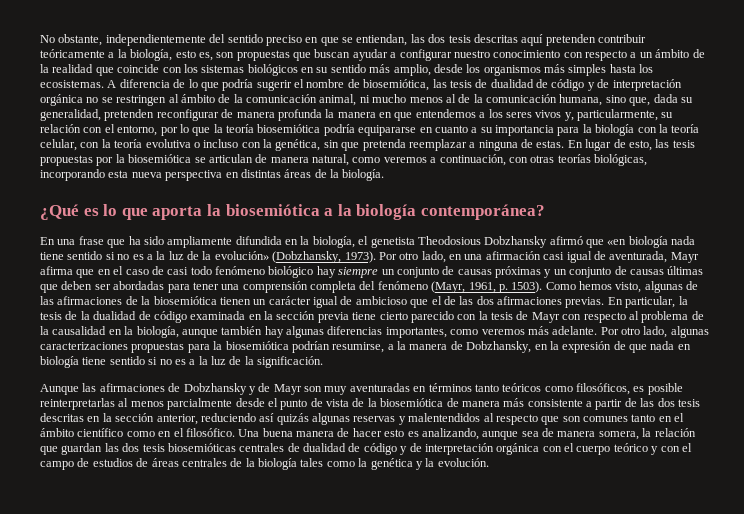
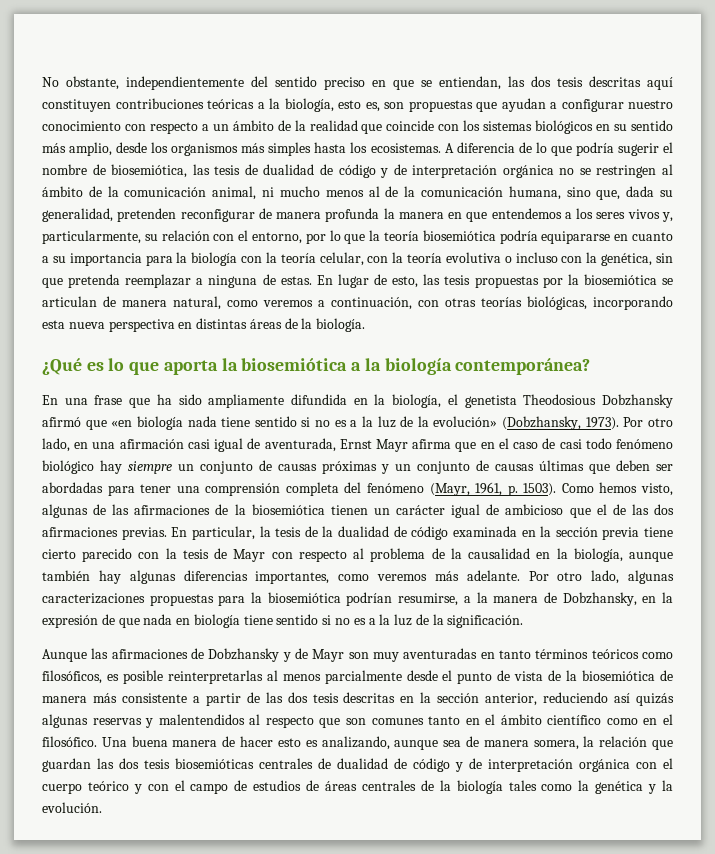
[545,34,646,46] [40,49,105,58] pretenden contribuir teóricamente -> [42,98,254,112] constituyen contribuciones teóricas
[314,49,388,61] buscan ayudar -> [501,98,546,112] ayudan
(668, 257) none -> [339,439,372,449] Ernst
[428,383,499,392] términos tanto -> [498,649,589,659] tanto términos

